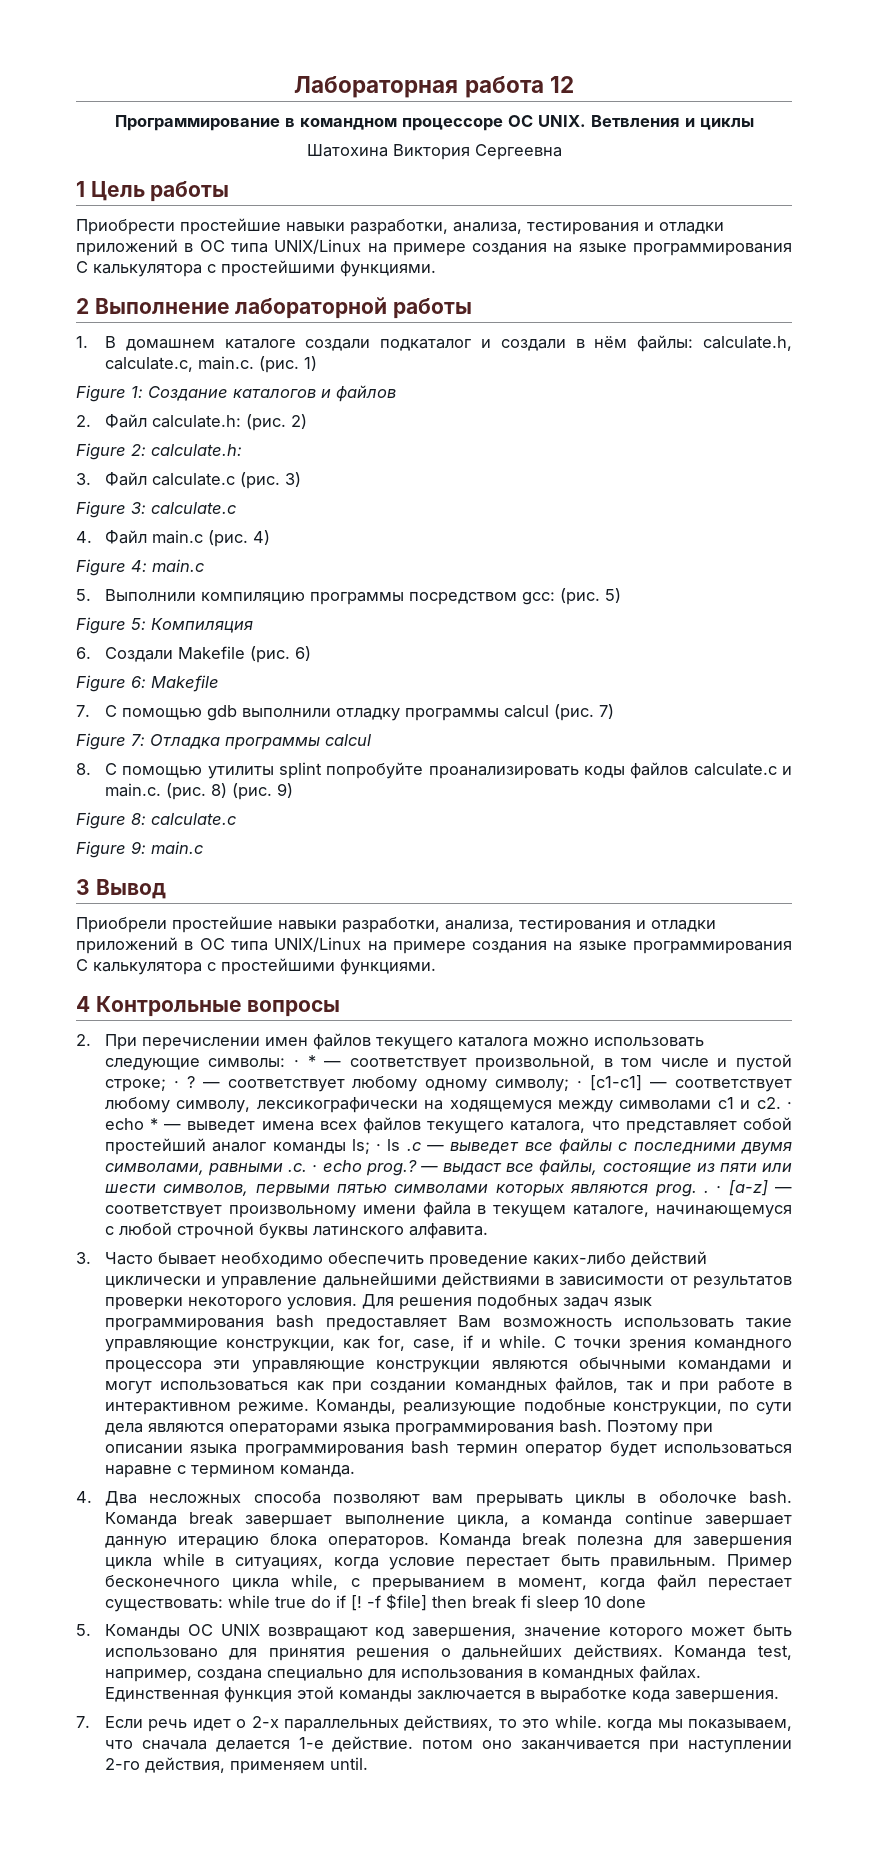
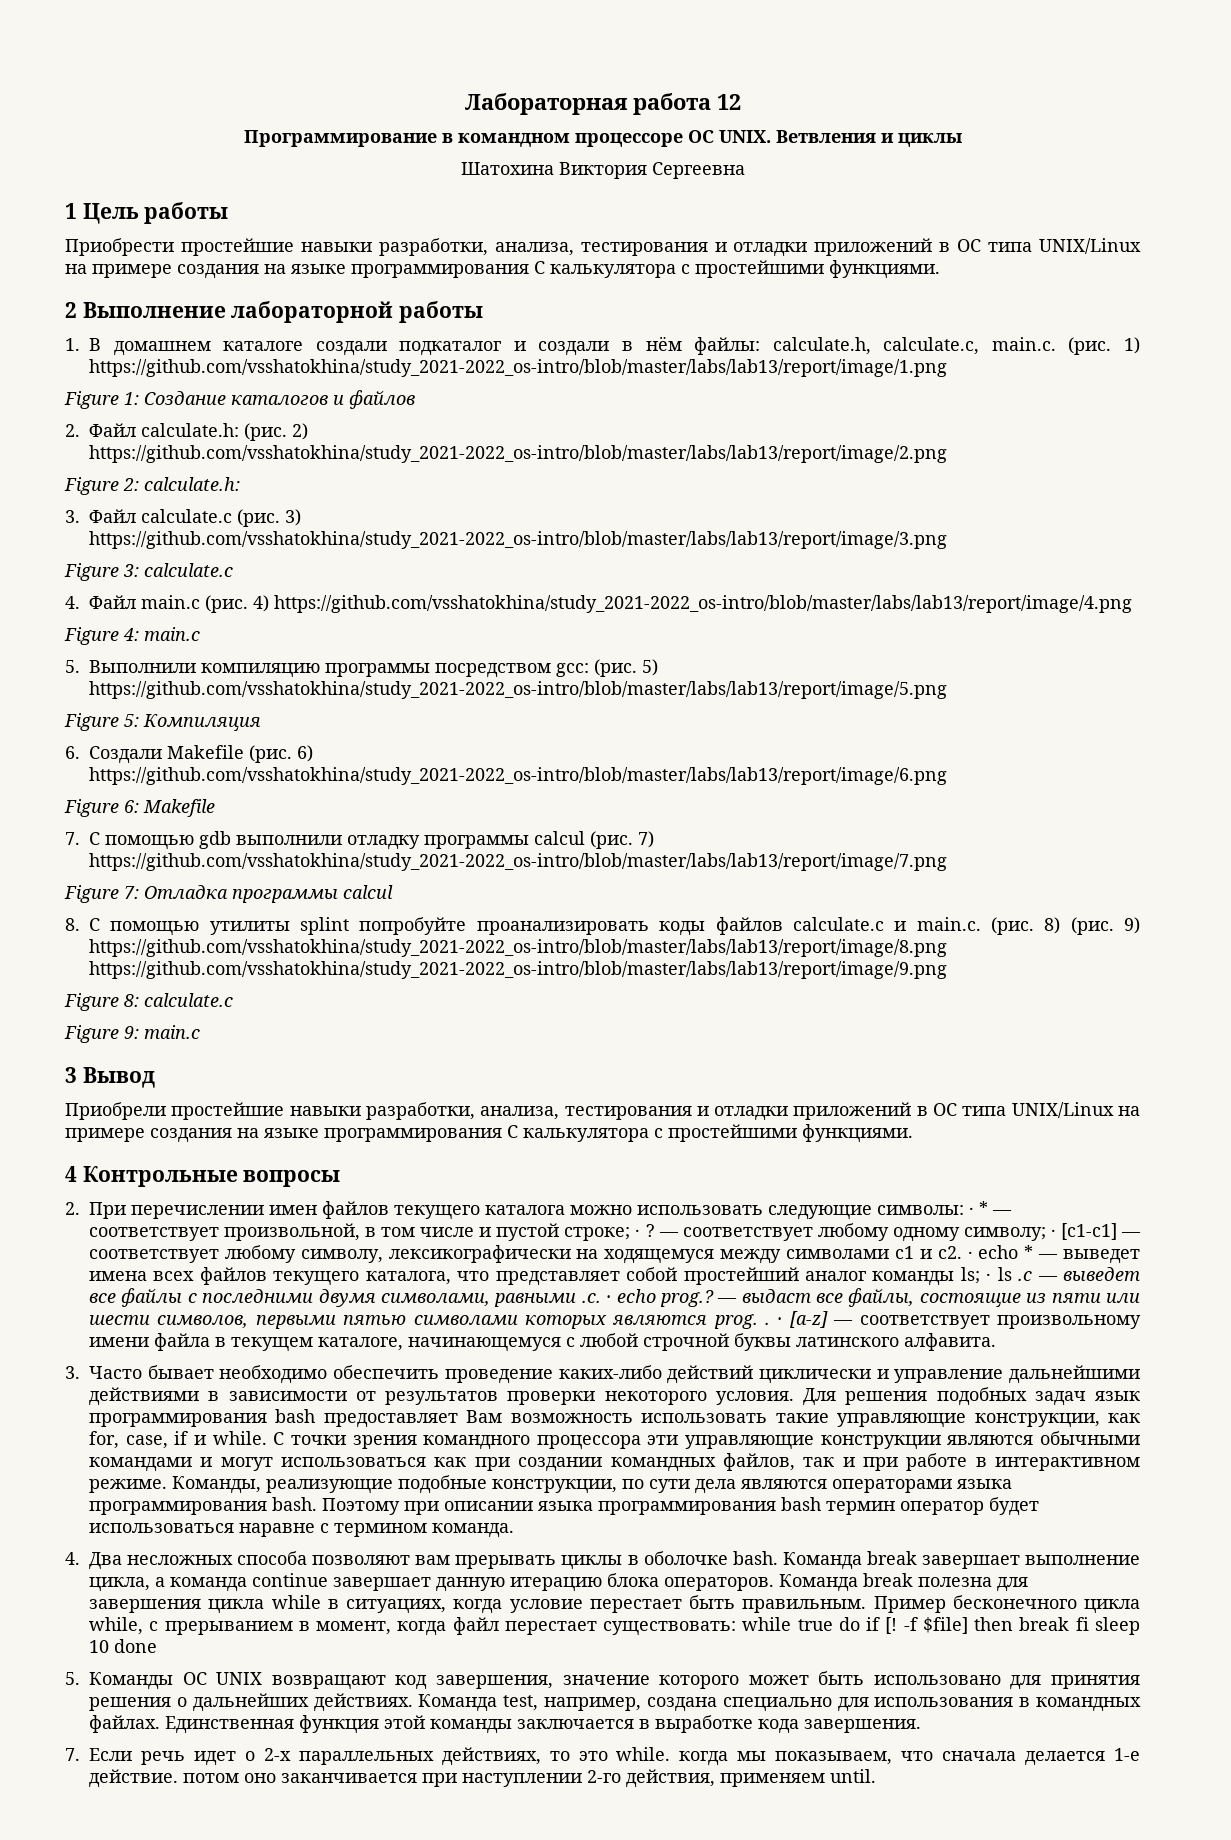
(317, 363) none -> [89,359,947,377] https://github.com/vsshatokhina/study_2021-2022_os-intro/blob/master/labs/lab13/report/image/1.png
(307, 421) none -> [89,445,947,463] https://github.com/vsshatokhina/study_2021-2022_os-intro/blob/master/labs/lab13/report/image/2.png
(301, 479) none -> [89,531,947,549] https://github.com/vsshatokhina/study_2021-2022_os-intro/blob/master/labs/lab13/report/image/3.png
(270, 537) none -> [274,595,1132,613] https://github.com/vsshatokhina/study_2021-2022_os-intro/blob/master/labs/lab13/report/image/4.png
(621, 595) none -> [89,681,947,699] https://github.com/vsshatokhina/study_2021-2022_os-intro/blob/master/labs/lab13/report/image/5.png
(311, 653) none -> [89,767,947,785] https://github.com/vsshatokhina/study_2021-2022_os-intro/blob/master/labs/lab13/report/image/6.png
(614, 711) none -> [89,853,947,871] https://github.com/vsshatokhina/study_2021-2022_os-intro/blob/master/labs/lab13/report/image/7.png
(293, 790) none -> [89,939,947,957] [89,961,947,979] https://github.com/vsshatokhina/study_2021-2022_os-intro/blob/master/labs/lab13/report/image/8.png https://github.com/vsshatokhina/study_2021-2022_os-intro/blob/master/labs/lab13/report/image/9.png

